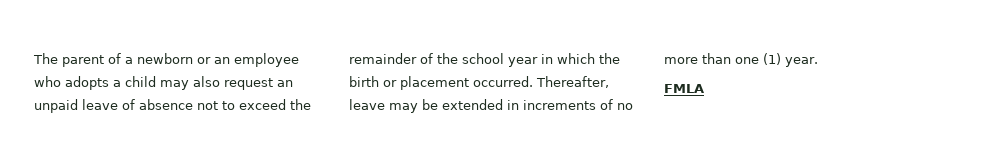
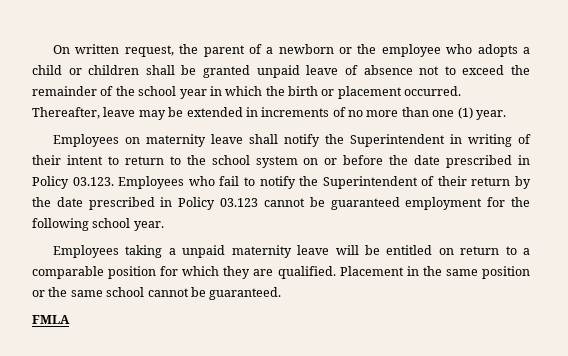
[33,53,58,64] The -> [53,44,199,57] On written request, the
[214,57,230,64] an -> [357,44,377,54] the
[160,76,293,90] may also request an -> [68,65,251,78] or children shall be granted
(818, 62) none -> [53,134,531,147] [32,155,530,168] [32,176,531,189] [32,197,530,210] [32,218,164,231] [53,245,530,258] [32,266,530,279] [32,287,282,300] // Employees on maternity leave shall notify the Superintendent in writing of their intent to return to the school system on or before the date prescribed in Policy 03.123. Employees who fail to notify the Superintendent of their return by the date prescribed in Policy 03.123 cannot be guaranteed employment for the following school year. // Employees taking a unpaid maternity leave will be entitled on return to a comparable position for which they are qualified. Placement in the same position or the same school cannot be guaranteed.

